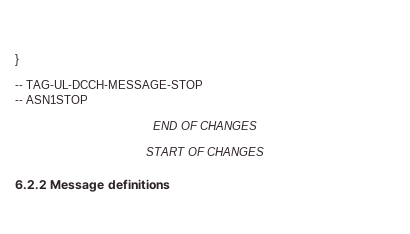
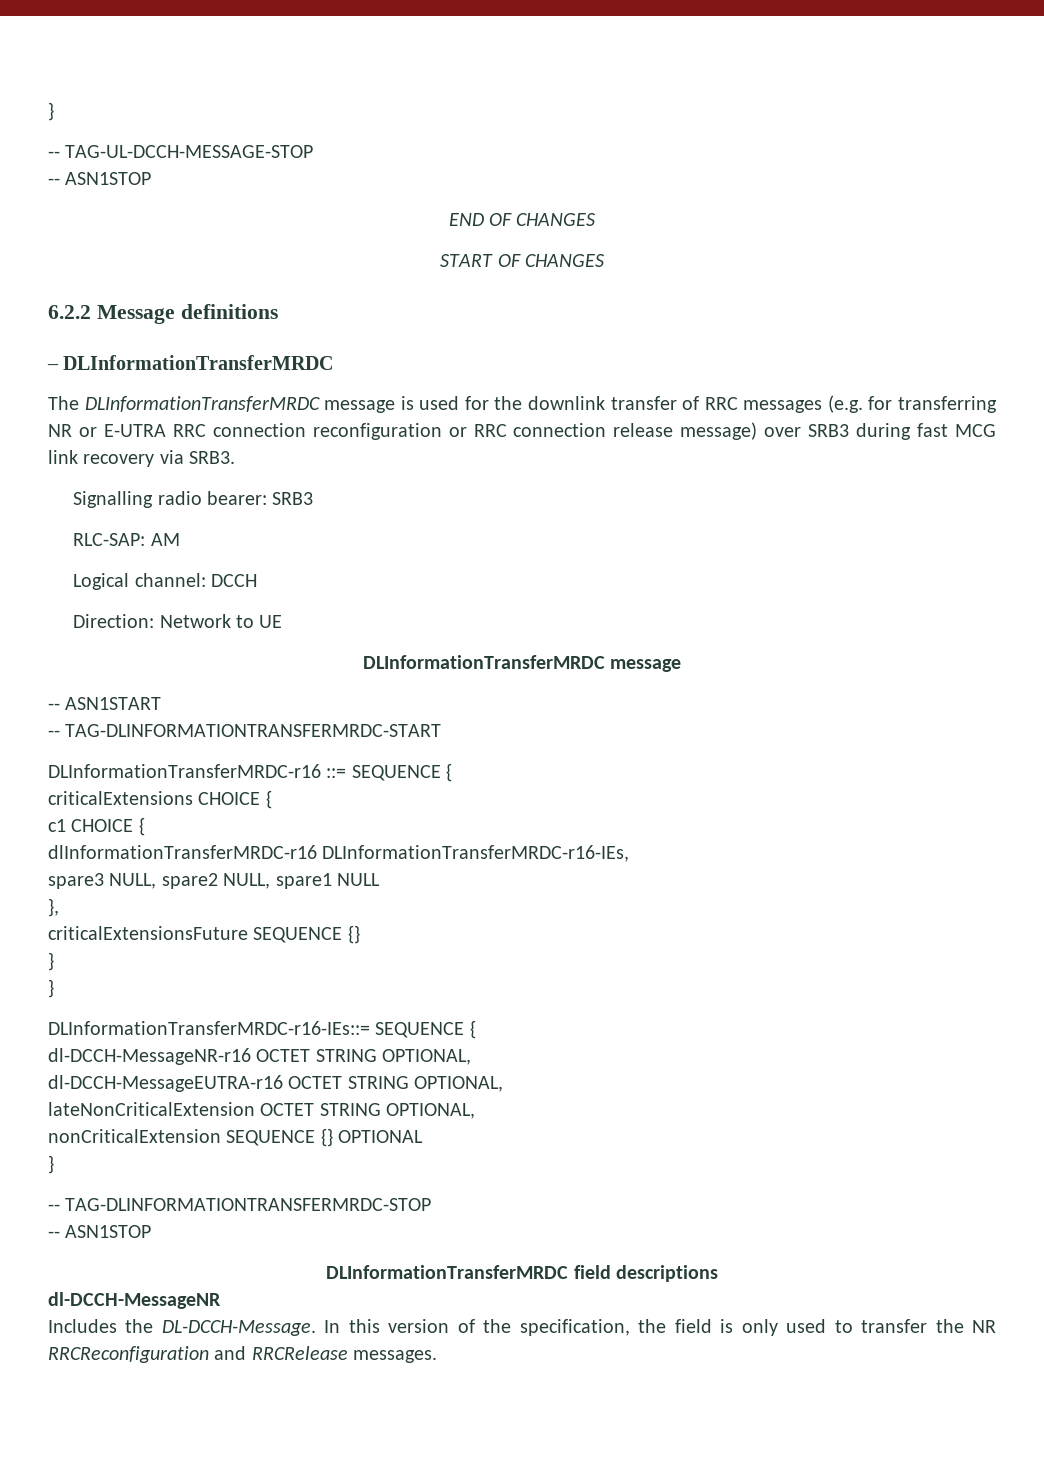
(170, 184) none -> [47,355,334,370] [48,395,997,413] [48,422,996,440] [48,450,236,467] [73,491,314,508] [73,533,180,546] [73,573,258,590] [73,614,283,628] [362,655,682,672] [48,697,162,710] [48,724,442,737] [48,763,453,782] [48,790,272,809] [48,817,145,836] [48,845,630,862] [48,873,380,889] [48,898,59,917] [48,925,360,944] [48,952,54,971] [48,979,54,998] [48,1020,476,1039] [48,1048,472,1065] [48,1075,504,1092] [48,1102,476,1119] [48,1128,424,1147] [48,1155,54,1174] [48,1198,432,1211] [48,1225,152,1238] [326,1265,718,1282] [48,1292,221,1309] [48,1319,997,1336] [48,1346,438,1363] // – DLInformationTransferMRDC // The DLInformationTransferMRDC message is used for the downlink transfer of RRC messages (e.g. for transferring NR or E-UTRA RRC connection reconfiguration or RRC connection release message) over SRB3 during fast MCG link recovery via SRB3. // Signalling radio bearer: SRB3 // RLC-SAP: AM // Logical channel: DCCH // Direction: Network to UE // DLInformationTransferMRDC message // -- ASN1START // -- TAG-DLINFORMATIONTRANSFERMRDC-START // DLInformationTransferMRDC-r16 ::= SEQUENCE { // criticalExtensions CHOICE { // c1 CHOICE { // dlInformationTransferMRDC-r16 DLInformationTransferMRDC-r16-IEs, // spare3 NULL, spare2 NULL, spare1 NULL // }, // criticalExtensionsFuture SEQUENCE {} // } // } // DLInformationTransferMRDC-r16-IEs::= SEQUENCE { // dl-DCCH-MessageNR-r16 OCTET STRING OPTIONAL, // dl-DCCH-MessageEUTRA-r16 OCTET STRING OPTIONAL, // lateNonCriticalExtension OCTET STRING OPTIONAL, // nonCriticalExtension SEQUENCE {} OPTIONAL // } // -- TAG-DLINFORMATIONTRANSFERMRDC-STOP // -- ASN1STOP // DLInformationTransferMRDC field descriptions // dl-DCCH-MessageNR // Includes the DL-DCCH-Message. In this version of the specification, the field is only used to transfer the NR RRCReconfiguration and RRCRelease messages.

